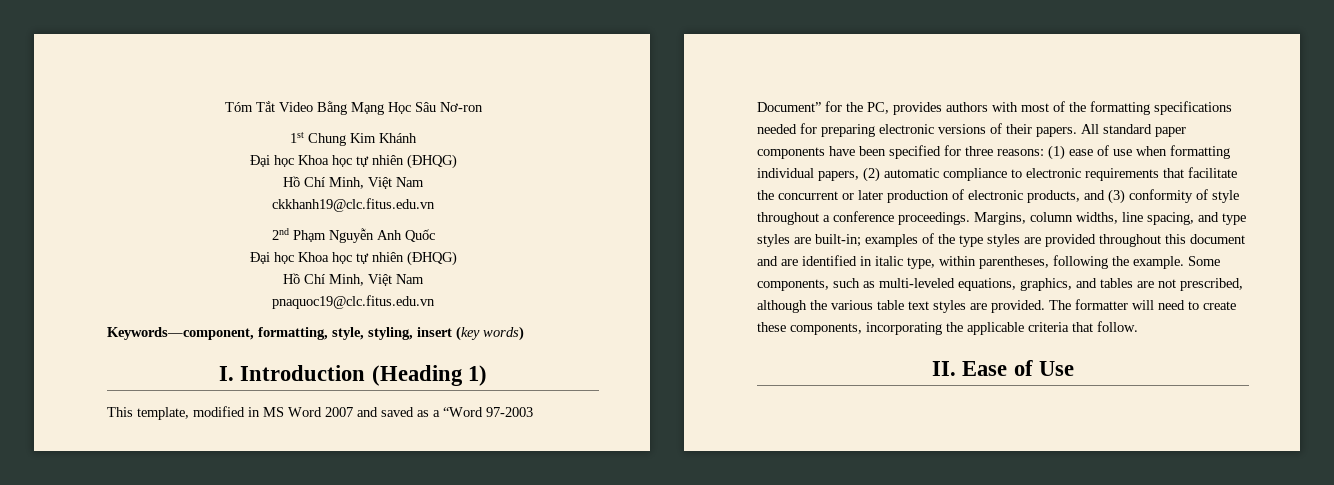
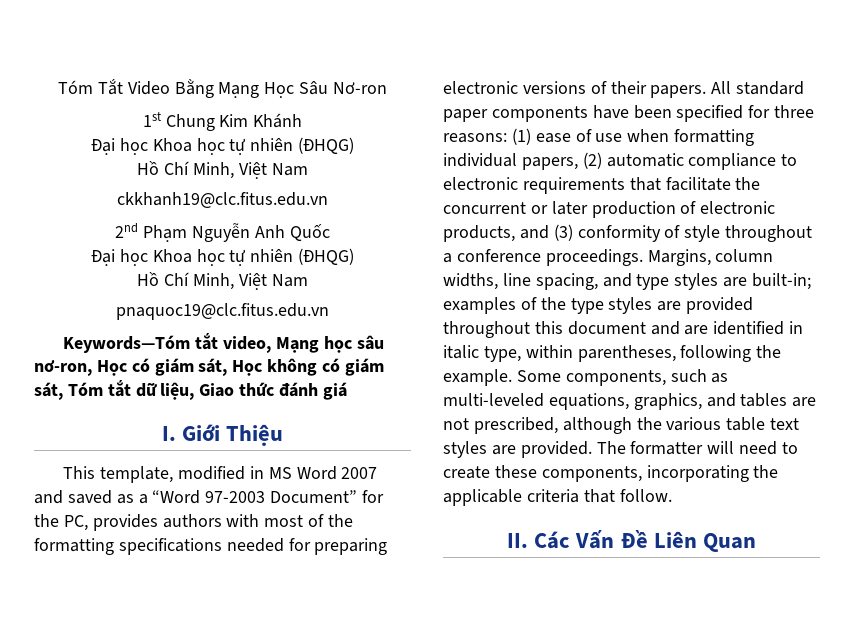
[107,326,524,341] [219,365,487,386] Keywords—component, formatting, style, styling, insert (key words) // I. Introduction (Heading 1) -> [63,333,384,353] [34,358,384,376] [34,380,347,400] [161,424,284,446] Keywords—Tóm tắt video, Mạng học sâu nơ-ron, Học có giám sát, Học không có giám sát, Tóm tắt dữ liệu, Giao thức đánh giá // I. Giới Thiệu
[962,360,1074,376] Ease of Use -> [534,530,756,552] Các Vấn Đề Liên Quan

